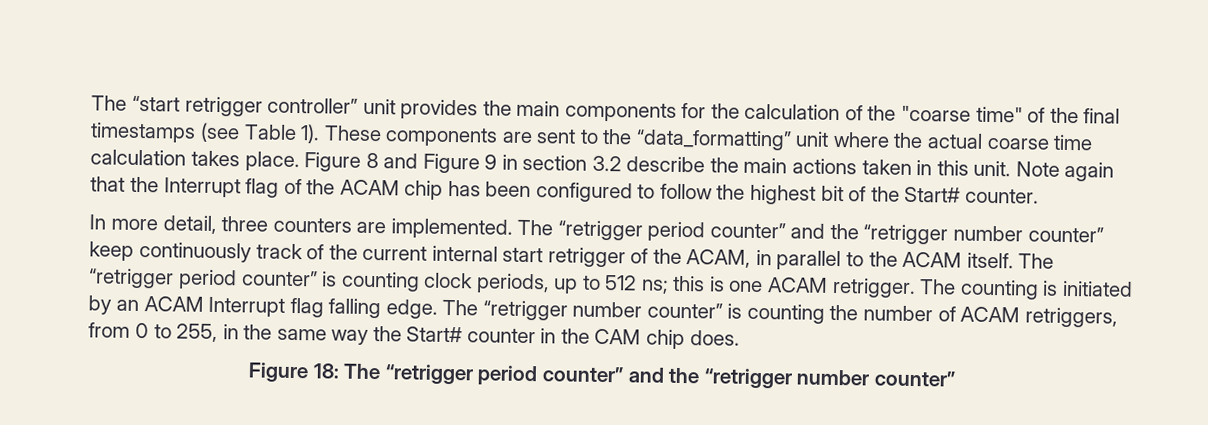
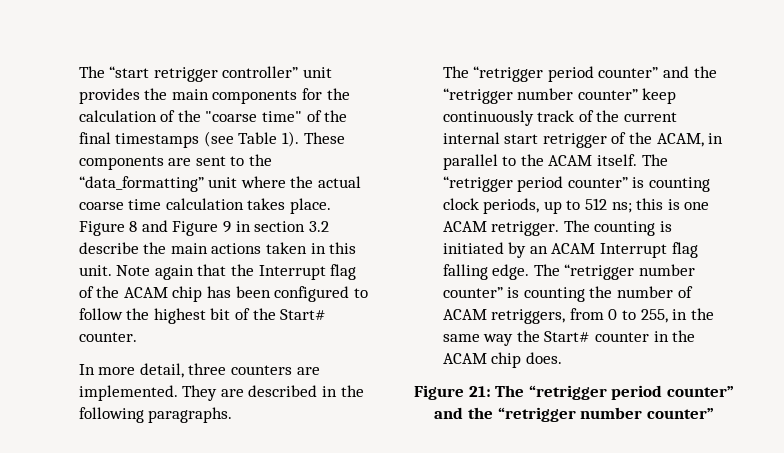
(513, 228) none -> [182,385,364,401] [78,407,233,423] They are described in the following paragraphs. //
[594,328,642,345] CAM -> [442,353,487,364] ACAM
[312,363,340,379] 18: -> [468,386,491,397] 21:

